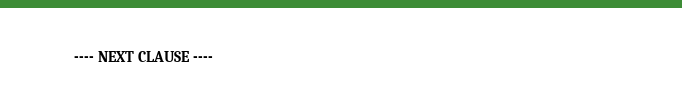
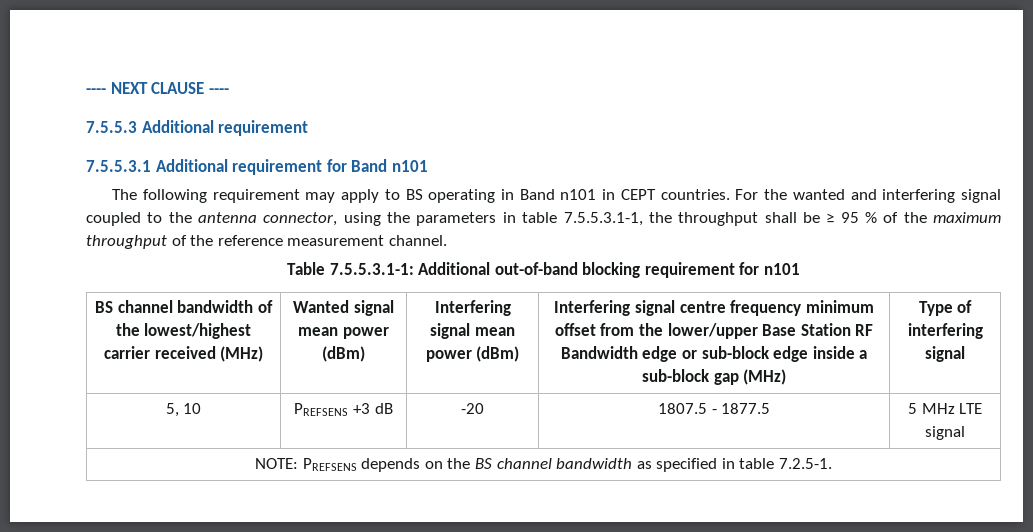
(213, 59) none -> [86,120,309,136] [86,159,428,175] [112,189,1001,203] [86,212,1002,226] [86,235,447,249] [286,262,801,278] [95,300,273,313] [115,323,252,339] [103,346,264,362] [293,300,394,316] [298,327,389,339] [322,346,365,362] [434,300,511,316] [430,323,515,339] [425,346,520,362] [554,300,874,316] [554,323,874,339] [560,346,868,362] [641,369,787,385] [918,300,973,316] [907,323,983,339] [925,346,965,362] [165,403,202,417] [294,403,393,416] [461,403,484,414] [657,403,771,414] [907,403,983,414] [925,426,965,440] [254,458,833,472] // 7.5.5.3 Additional requirement // 7.5.5.3.1 Additional requirement for Band n101 // The following requirement may apply to BS operating in Band n101 in CEPT countries. For the wanted and interfering signal coupled to the antenna connector, using the parameters in table 7.5.5.3.1-1, the throughput shall be ≥ 95 % of the maximum throughput of the reference measurement channel. // Table 7.5.5.3.1-1: Additional out-of-band blocking requirement for n101 // BS channel bandwidth of the lowest/highest carrier received (MHz) | Wanted signal mean power (dBm) | Interfering signal mean power (dBm) | Interfering signal centre frequency minimum offset from the lower/upper Base Station RF Bandwidth edge or sub-block edge inside a sub-block gap (MHz) | Type of interfering signal // 5, 10 | PREFSENS +3 dB | -20 | 1807.5 - 1877.5 | 5 MHz LTE signal // NOTE: PREFSENS depends on the BS channel bandwidth as specified in table 7.2.5-1.

